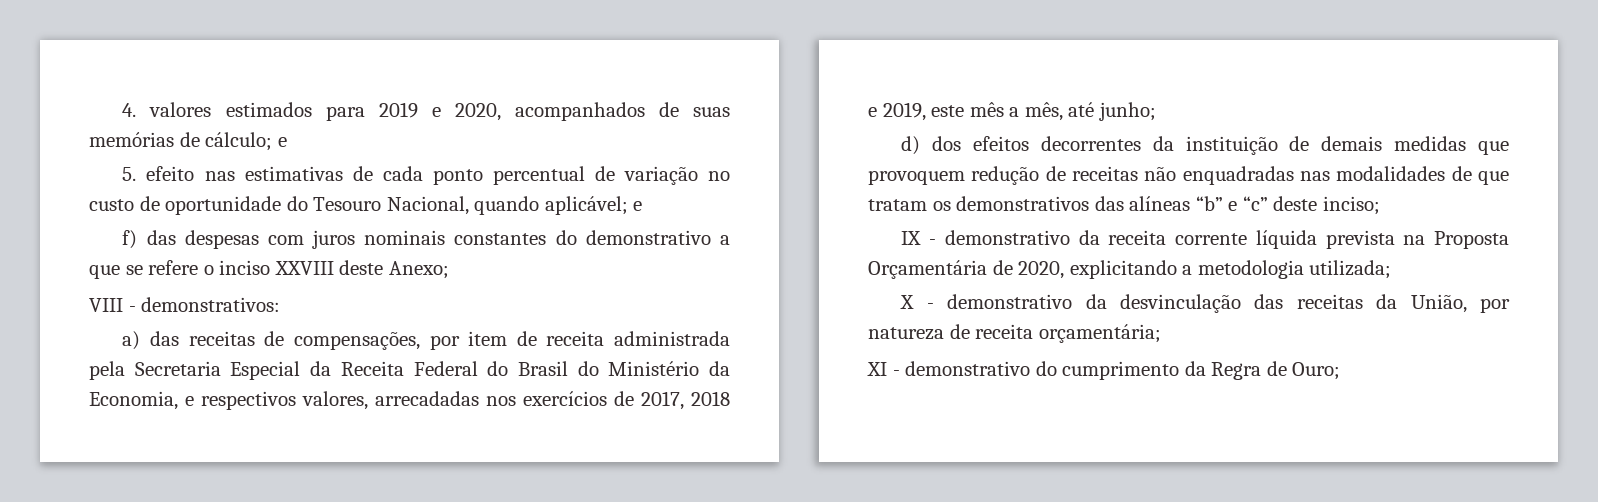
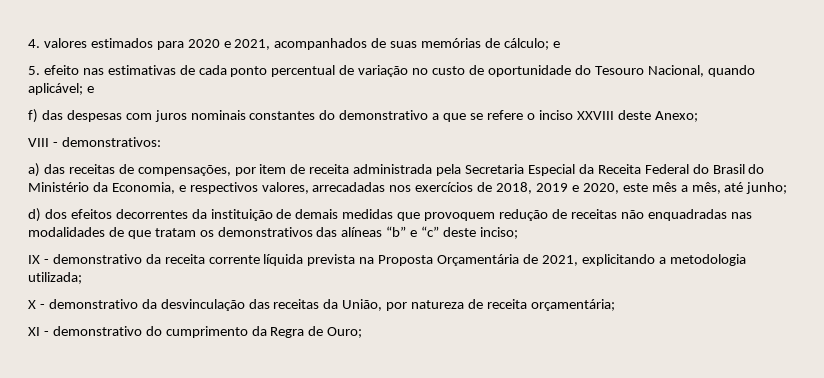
[378,102,501,121] 2019 e 2020, -> [187,39,271,50] 2020 e 2021,
[641,391,730,410] [868,102,926,121] 2017, 2018 e 2019, -> [496,182,619,194] 2018, 2019 e 2020,
[1018,261,1065,279] 2020, -> [541,255,578,266] 2021,

